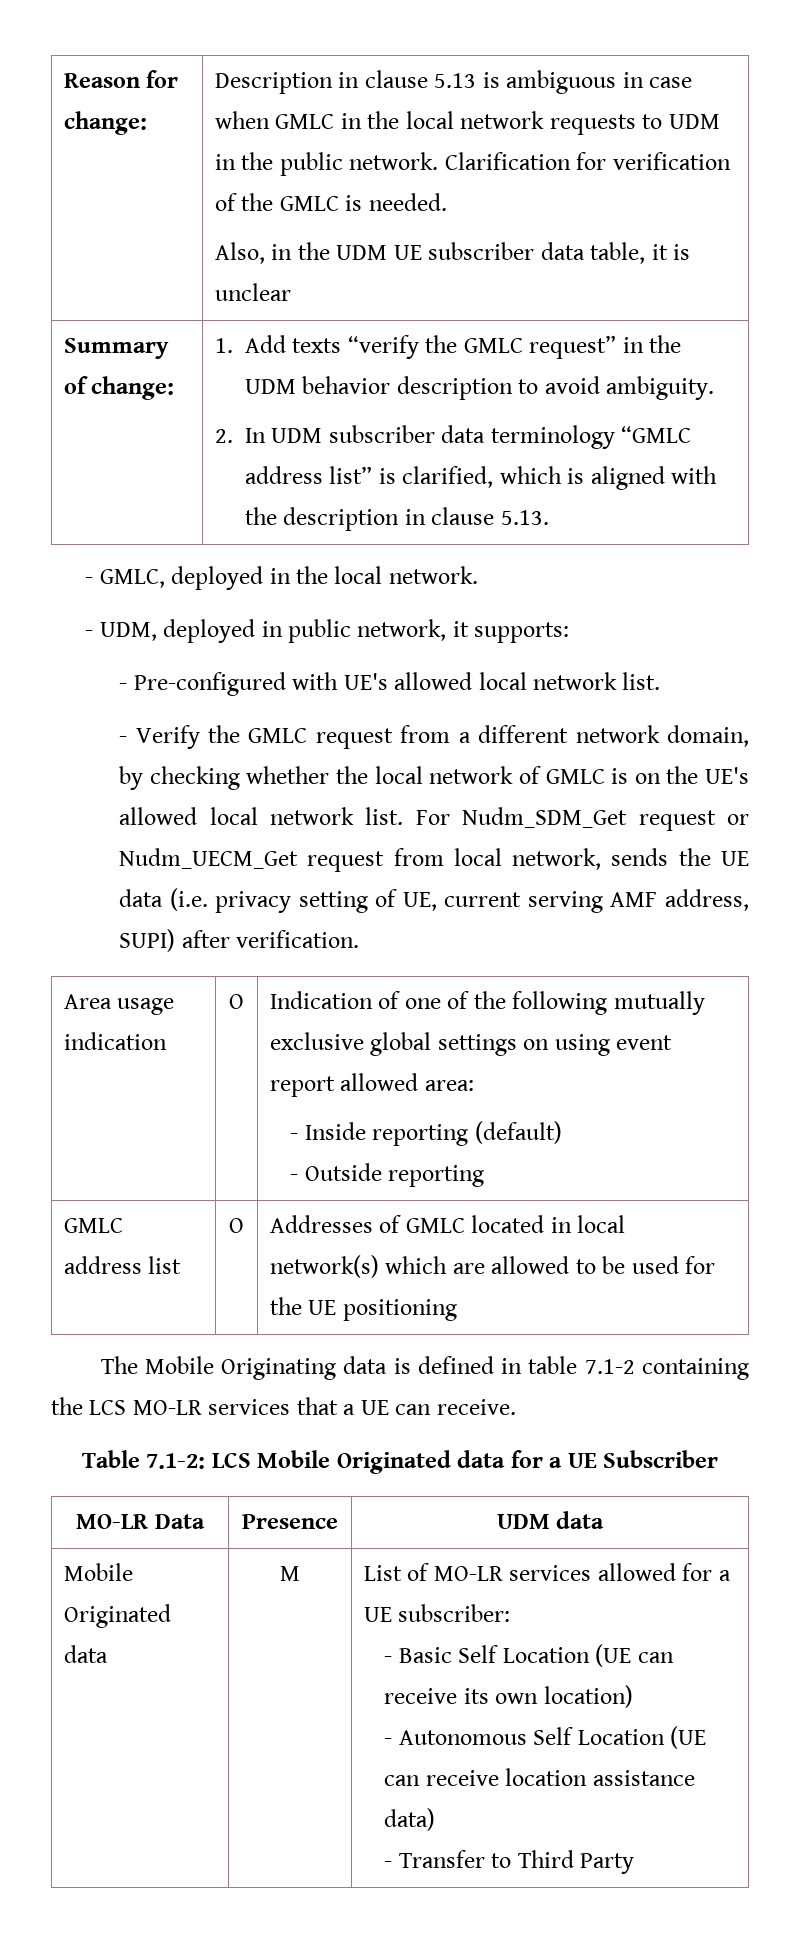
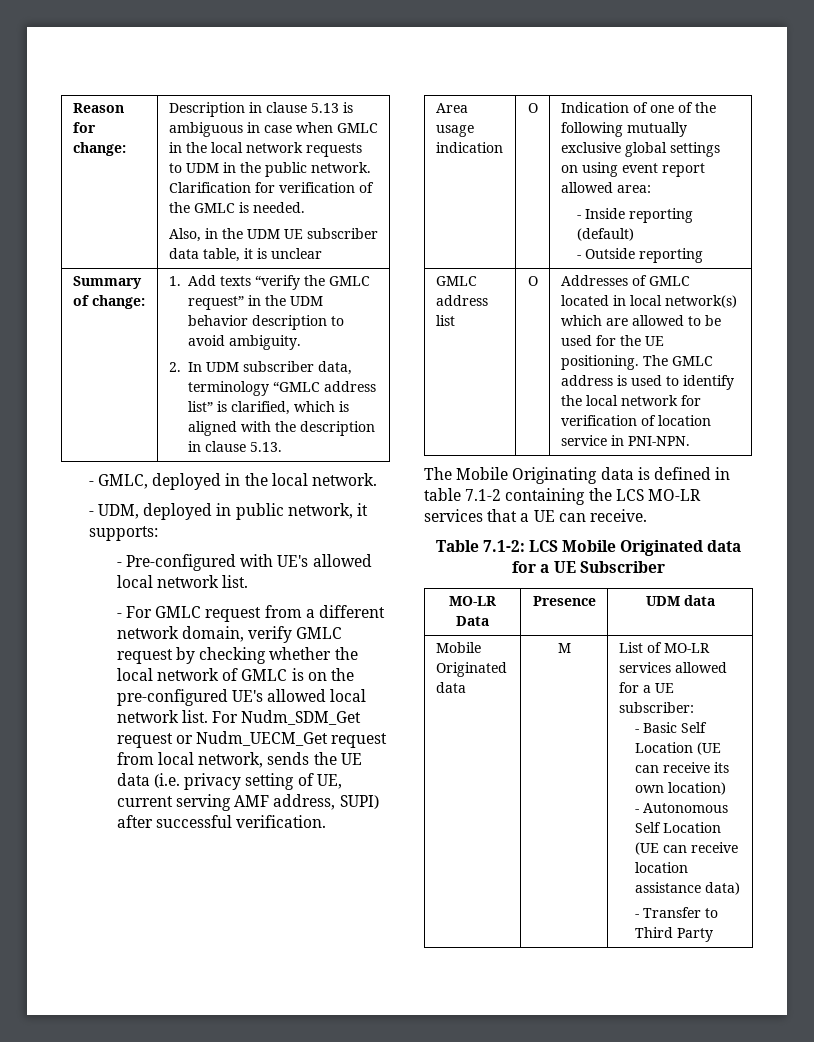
[441,425,486,443] data -> [317,361,352,375] data,
[135,725,240,749] Verify the -> [125,606,152,618] For
(749, 736) none -> [248,626,343,643] [116,649,173,664] verify GMLC request
(699, 775) none -> [116,689,228,706] pre-configured
(230, 939) none -> [155,815,232,828] successful
[342,1299,457,1321] positioning -> [560,355,713,370] [560,375,734,390] [560,395,701,406] [560,415,711,426] [560,435,690,446] positioning. The GMLC address is used to identify the local network for verification of location service in PNI-NPN.

